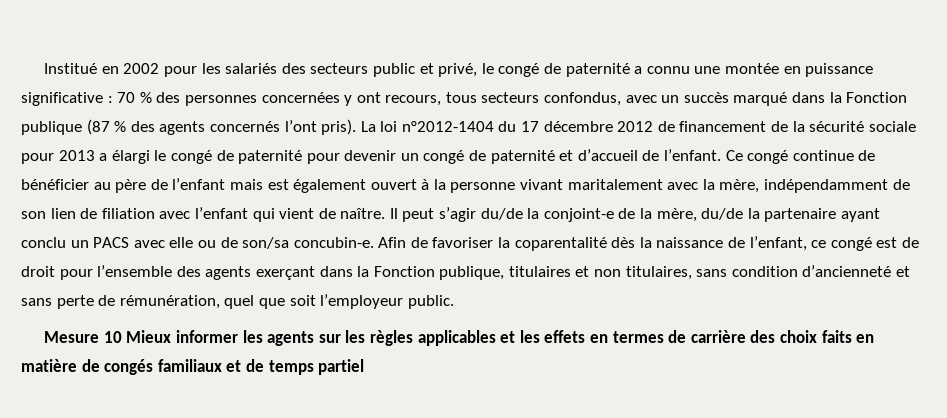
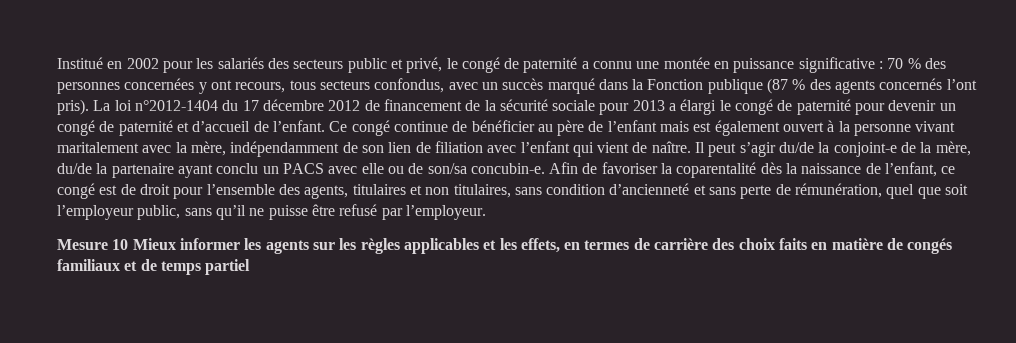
[205,266,505,280] agents exerçant dans la Fonction publique, -> [304,185,349,199] agents,
[407,295,454,309] public. -> [137,204,486,220] public, sans qu’il ne puisse être refusé par l’employeur.
[544,330,586,343] effets -> [520,238,560,253] effets,

